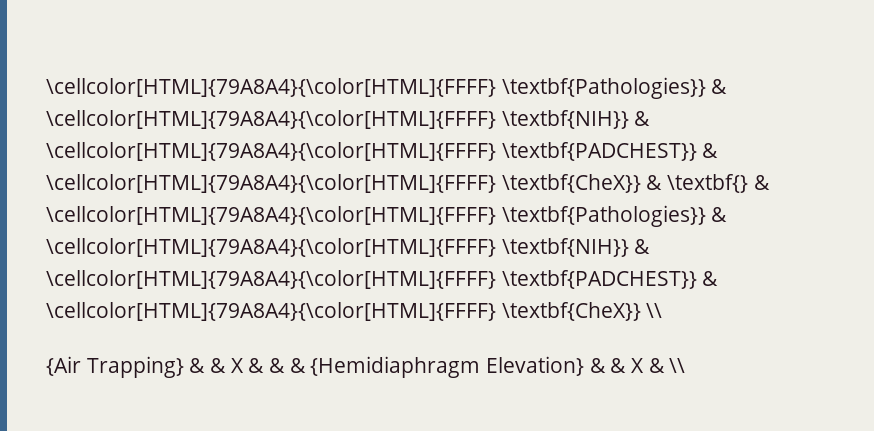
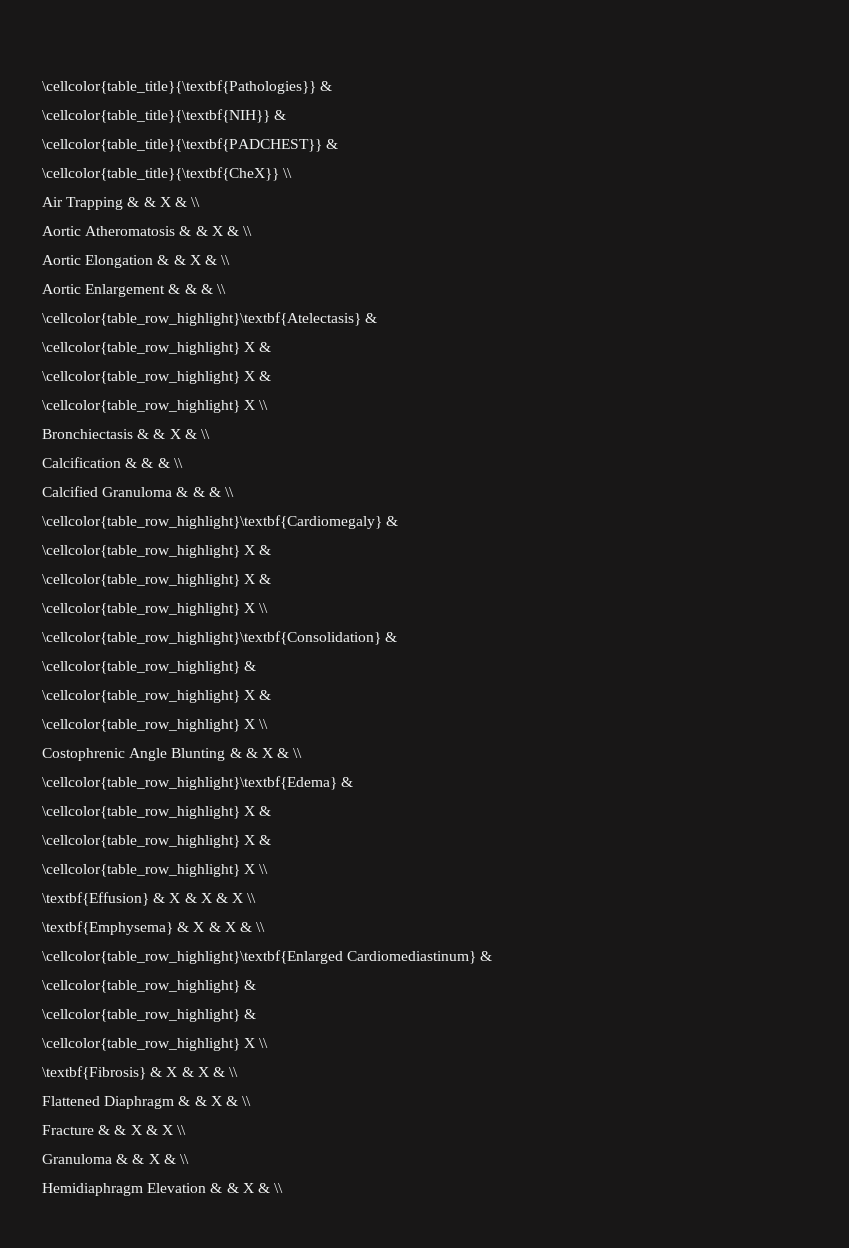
[46,77,728,99] [46,110,651,129] [46,142,719,161] [46,174,770,193] [46,205,728,227] [46,238,651,257] [46,270,719,289] [46,302,663,321] [46,356,686,378] \cellcolor[HTML]{79A8A4}{\color[HTML]{FFFF} \textbf{Pathologies}} & \cellcolor[HTML]{79A8A4}{\color[HTML]{FFFF} \textbf{NIH}} & \cellcolor[HTML]{79A8A4}{\color[HTML]{FFFF} \textbf{PADCHEST}} & \cellcolor[HTML]{79A8A4}{\color[HTML]{FFFF} \textbf{CheX}} & \textbf{} & \cellcolor[HTML]{79A8A4}{\color[HTML]{FFFF} \textbf{Pathologies}} & \cellcolor[HTML]{79A8A4}{\color[HTML]{FFFF} \textbf{NIH}} & \cellcolor[HTML]{79A8A4}{\color[HTML]{FFFF} \textbf{PADCHEST}} & \cellcolor[HTML]{79A8A4}{\color[HTML]{FFFF} \textbf{CheX}} \\ // {Air Trapping} & & X & & & {Hemidiaphragm Elevation} & & X & \\ -> [42,80,333,94] [42,109,287,123] [42,138,339,152] [42,167,293,181] [42,197,201,210] [42,226,253,236] [42,255,231,268] [42,284,226,297] [42,312,378,326] [42,342,272,355] [42,371,272,384] [42,400,269,413] [42,429,210,439] [42,457,183,468] [42,486,234,497] [42,515,399,529] [42,545,272,558] [42,574,272,587] [42,603,269,616] [42,631,398,645] [42,661,257,674] [42,690,272,703] [42,719,269,732] [42,748,303,761] [42,776,354,790] [42,806,272,819] [42,835,272,848] [42,864,269,877] [42,892,257,906] [42,921,266,935] [42,950,493,964] [42,980,257,993] [42,1009,257,1022] [42,1038,269,1051] [42,1066,239,1080] [42,1096,252,1109] [42,1125,187,1135] [42,1154,189,1164] [42,1183,284,1196] \cellcolor{table_title}{\textbf{Pathologies}} & // \cellcolor{table_title}{\textbf{NIH}} & // \cellcolor{table_title}{\textbf{PADCHEST}} & // \cellcolor{table_title}{\textbf{CheX}} \\ // Air Trapping & & X & \\ // Aortic Atheromatosis & & X & \\ // Aortic Elongation & & X & \\ // Aortic Enlargement & & & \\ // \cellcolor{table_row_highlight}\textbf{Atelectasis} & // \cellcolor{table_row_highlight} X & // \cellcolor{table_row_highlight} X & // \cellcolor{table_row_highlight} X \\ // Bronchiectasis & & X & \\ // Calcification & & & \\ // Calcified Granuloma & & & \\ // \cellcolor{table_row_highlight}\textbf{Cardiomegaly} & // \cellcolor{table_row_highlight} X & // \cellcolor{table_row_highlight} X & // \cellcolor{table_row_highlight} X \\ // \cellcolor{table_row_highlight}\textbf{Consolidation} & // \cellcolor{table_row_highlight} & // \cellcolor{table_row_highlight} X & // \cellcolor{table_row_highlight} X \\ // Costophrenic Angle Blunting & & X & \\ // \cellcolor{table_row_highlight}\textbf{Edema} & // \cellcolor{table_row_highlight} X & // \cellcolor{table_row_highlight} X & // \cellcolor{table_row_highlight} X \\ // \textbf{Effusion} & X & X & X \\ // \textbf{Emphysema} & X & X & \\ // \cellcolor{table_row_highlight}\textbf{Enlarged Cardiomediastinum} & // \cellcolor{table_row_highlight} & // \cellcolor{table_row_highlight} & // \cellcolor{table_row_highlight} X \\ // \textbf{Fibrosis} & X & X & \\ // Flattened Diaphragm & & X & \\ // Fracture & & X & X \\ // Granuloma & & X & \\ // Hemidiaphragm Elevation & & X & \\

